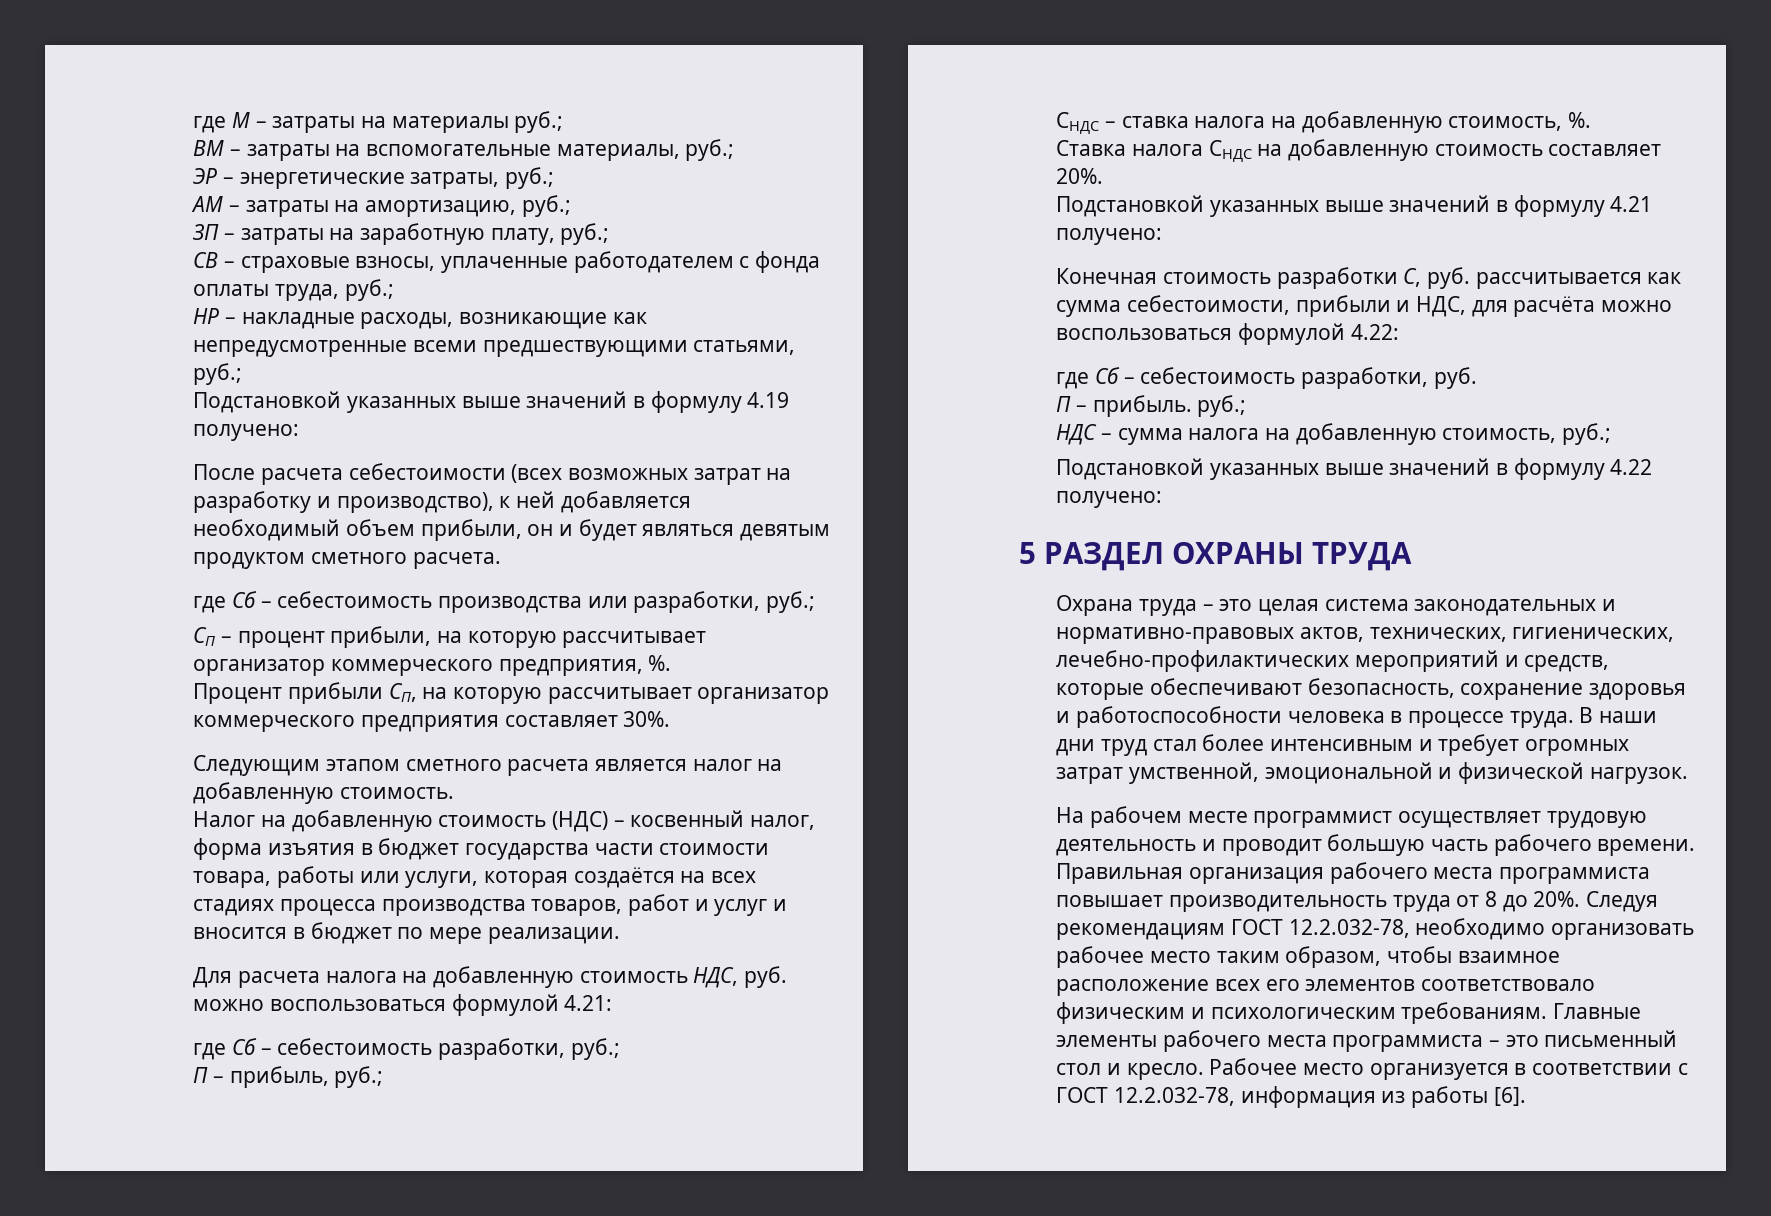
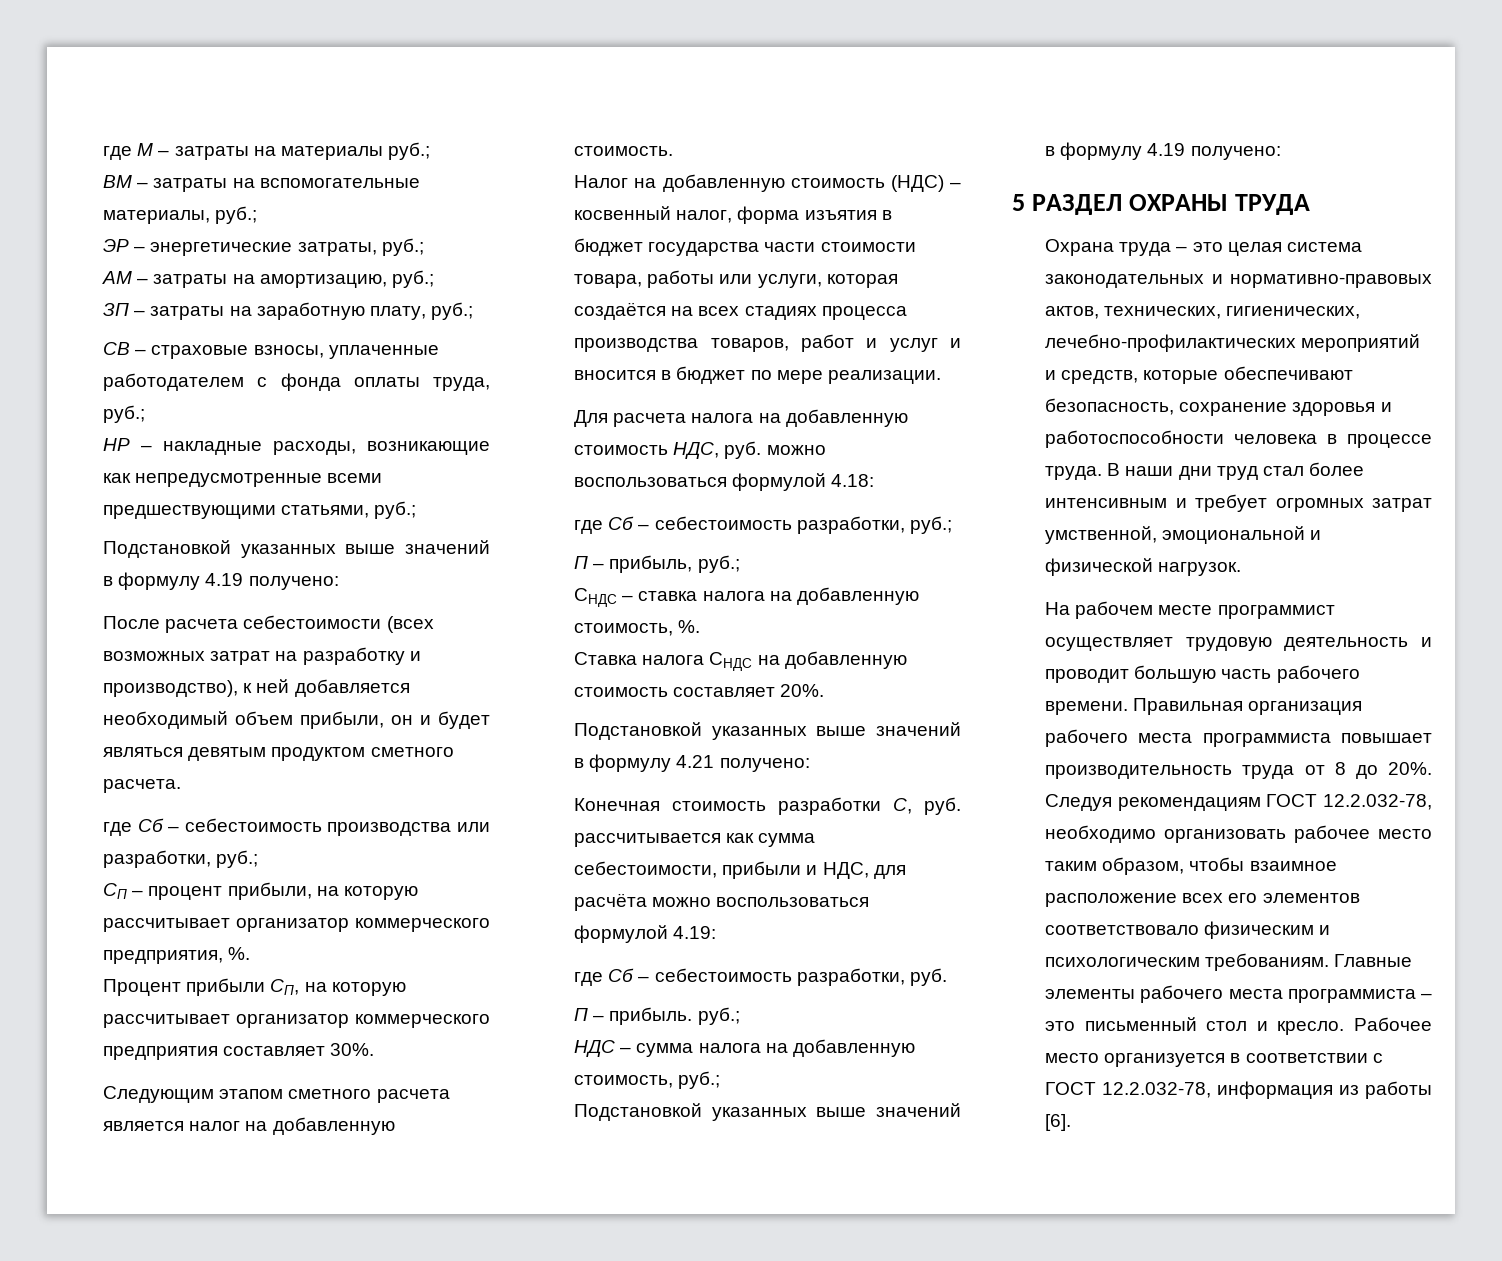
[564,995,613,1011] 4.21: -> [831,474,875,487] 4.18:
[1350,324,1399,340] 4.22: -> [673,926,717,939] 4.19:
[1610,459,1653,475] 4.22 -> [1147,143,1186,156] 4.19

